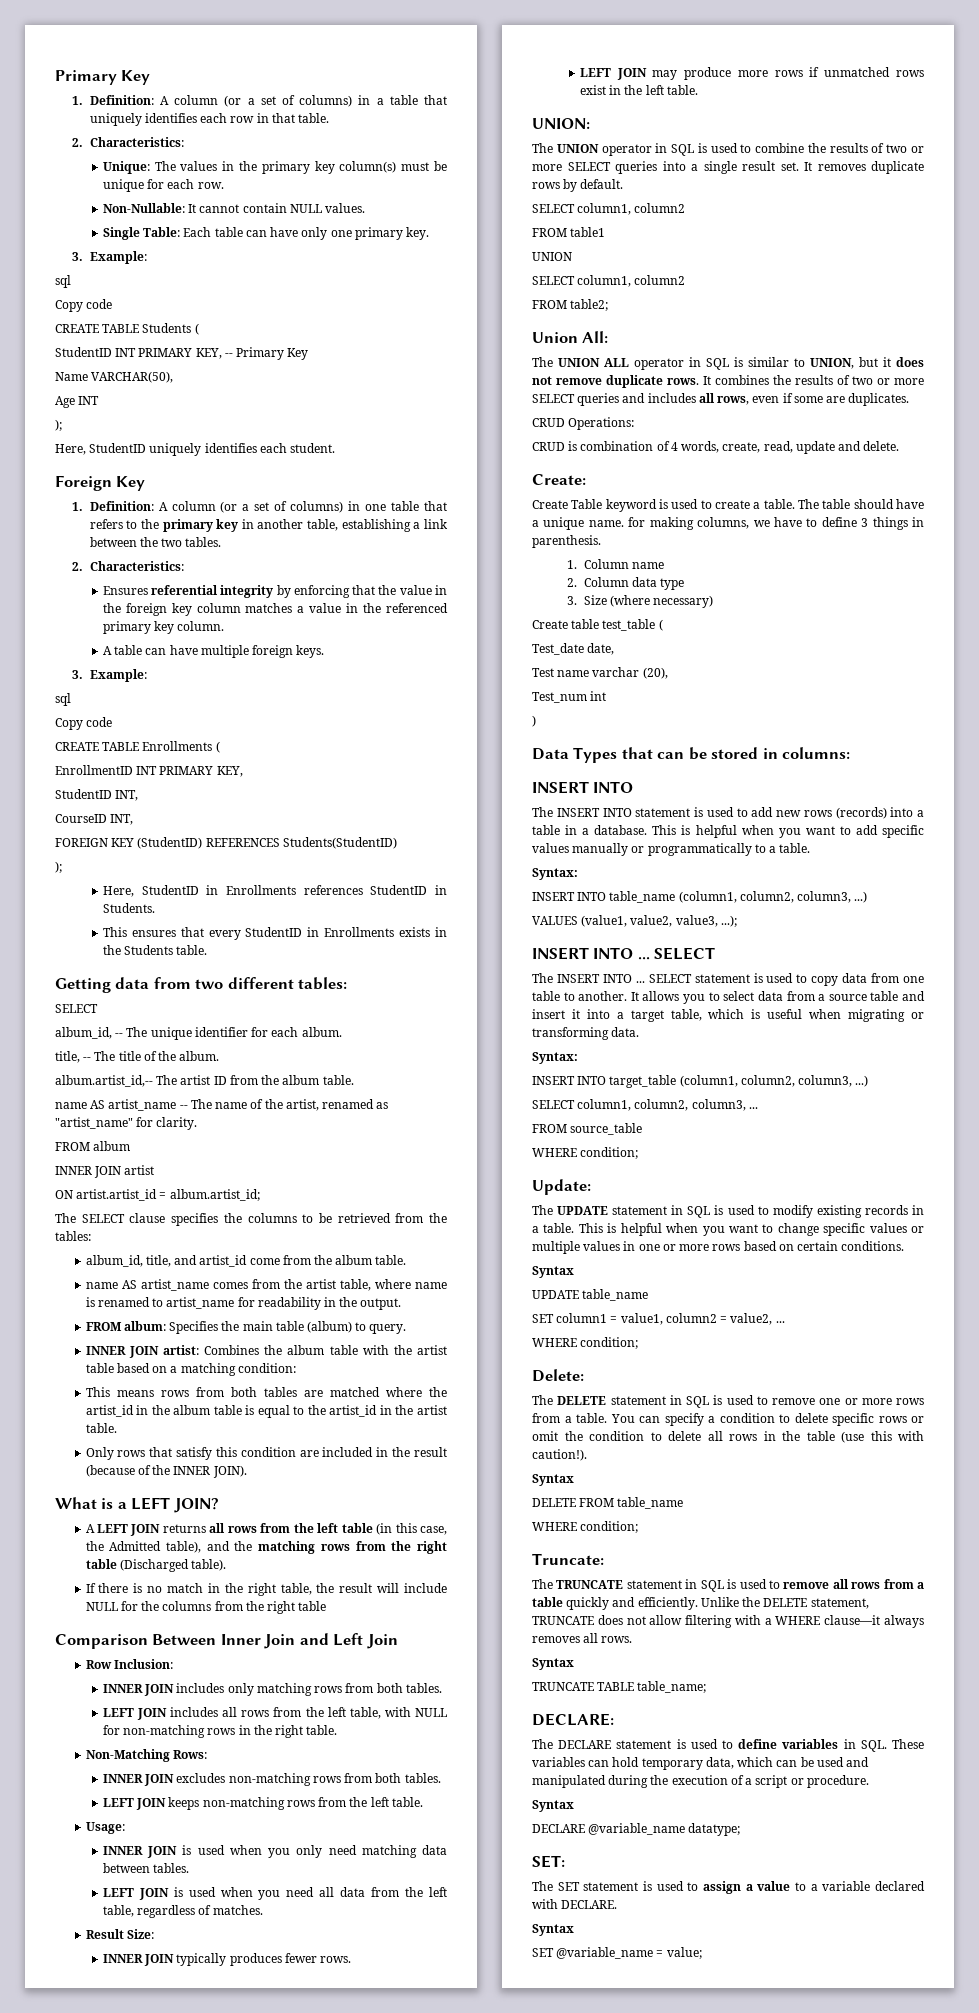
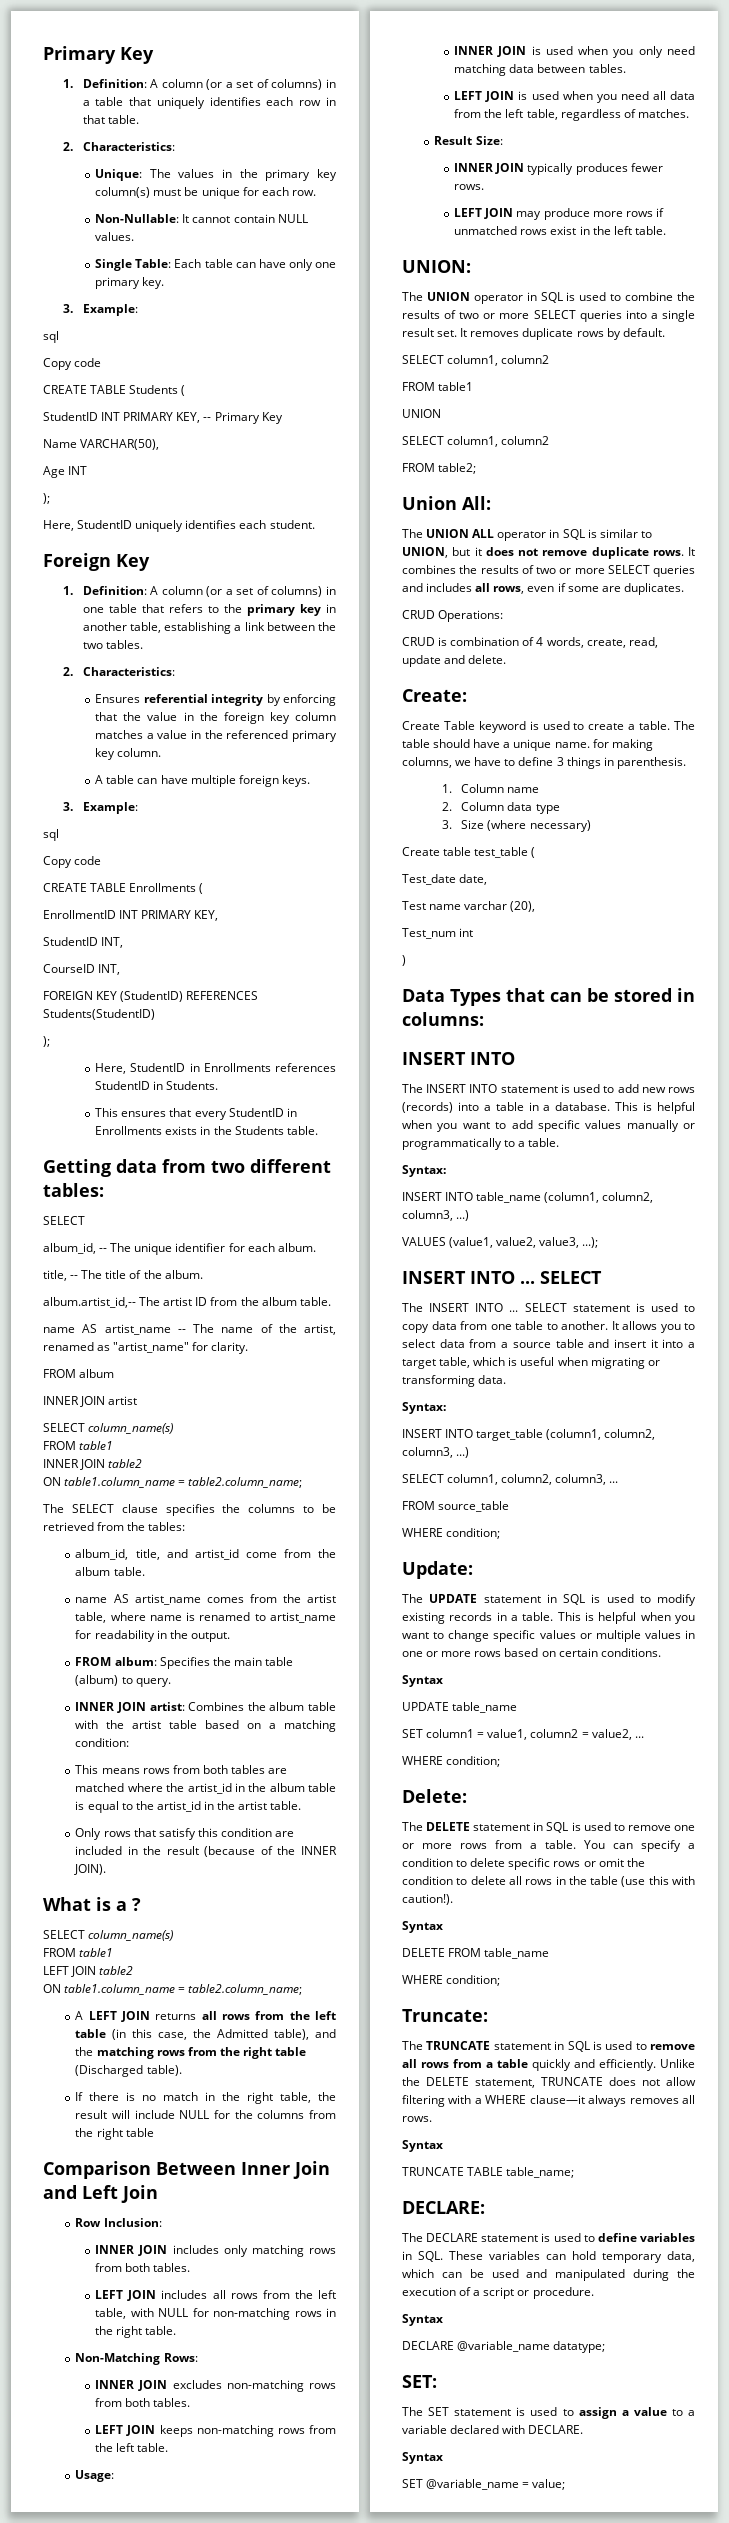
[55,1189,260,1201] ON artist.artist_id = album.artist_id; -> [43,1423,174,1434] [43,1441,114,1450] [43,1459,143,1470] [43,1477,303,1488] SELECT column_name(s) // FROM table1 // INNER JOIN table2 // ON table1.column_name = table2.column_name;
[131,1497,219,1513] LEFT JOIN? -> [132,1898,141,1911] [43,1930,174,1941] [43,1948,114,1957] [43,1966,134,1977] [43,1984,303,1995] ? // SELECT column_name(s) // FROM table1 // LEFT JOIN table2 // ON table1.column_name = table2.column_name;

